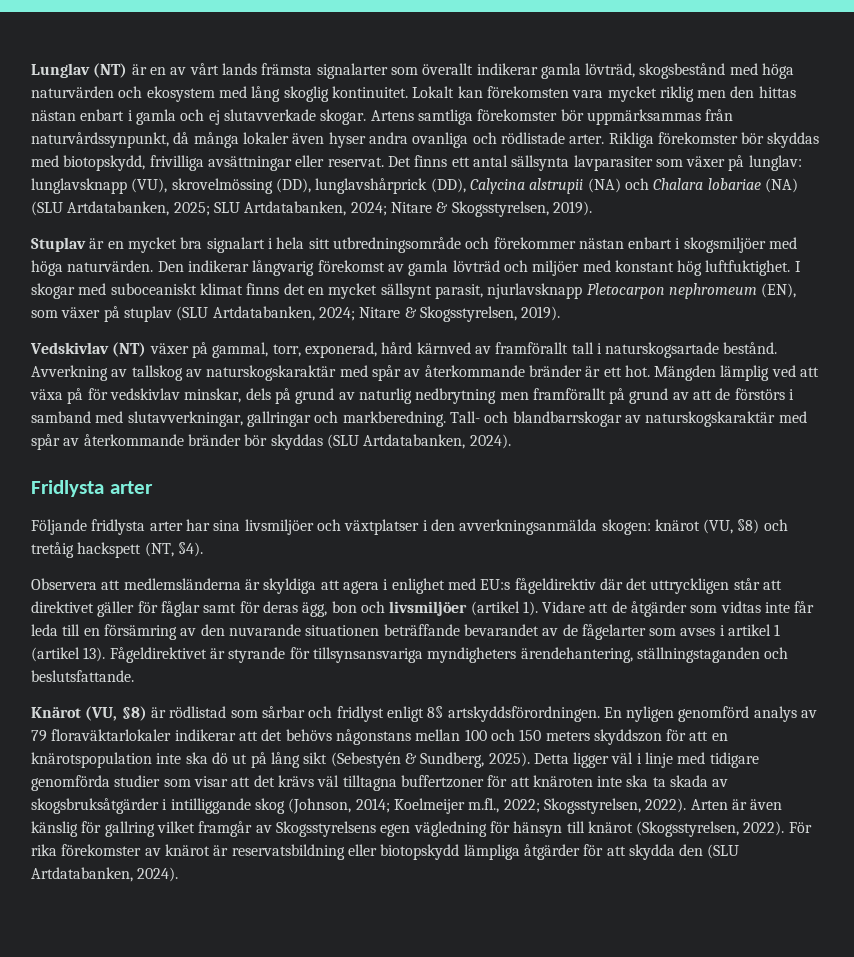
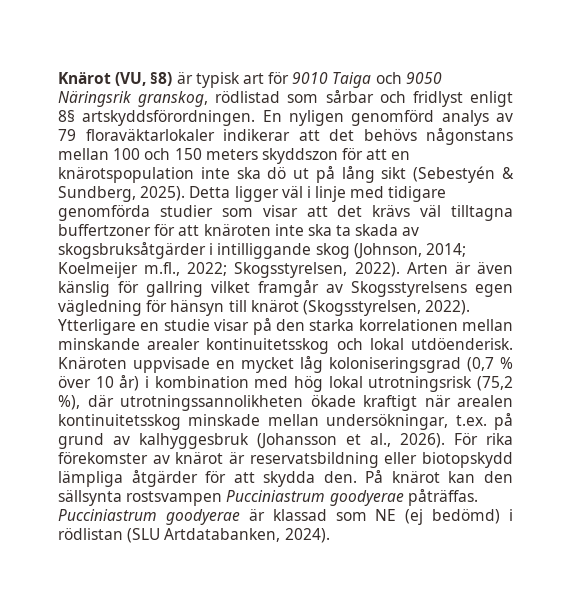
[31,63,795,79] [31,86,796,102] [31,109,734,125] [31,132,820,148] [31,155,802,171] [31,178,798,194] [31,201,592,217] [31,237,798,253] [31,260,801,276] [31,283,797,299] [31,306,561,322] [30,342,778,358] [31,365,820,381] [30,388,795,404] [31,411,807,427] [31,434,511,450] [31,480,153,497] [31,519,788,535] [31,542,203,558] [31,578,783,594] [31,601,815,617] [31,624,781,640] [31,647,789,663] [31,670,134,682] [31,706,166,721] Lunglav (NT) är en av vårt lands främsta signalarter som överallt indikerar gamla lövträd, skogsbestånd med höga naturvärden och ekosystem med lång skoglig kontinuitet. Lokalt kan förekomsten vara mycket riklig men den hittas nästan enbart i gamla och ej slutavverkade skogar. Artens samtliga förekomster bör uppmärksammas från naturvårdssynpunkt, då många lokaler även hyser andra ovanliga och rödlistade arter. Rikliga förekomster bör skyddas med biotopskydd, frivilliga avsättningar eller reservat. Det finns ett antal sällsynta lavparasiter som växer på lunglav: lunglavsknapp (VU), skrovelmössing (DD), lunglavshårprick (DD), Calycina alstrupii (NA) och Chalara lobariae (NA) (SLU Artdatabanken, 2025; SLU Artdatabanken, 2024; Nitare & Skogsstyrelsen, 2019). // Stuplav är en mycket bra signalart i hela sitt utbredningsområde och förekommer nästan enbart i skogsmiljöer med höga naturvärden. Den indikerar långvarig förekomst av gamla lövträd och miljöer med konstant hög luftfuktighet. I skogar med suboceaniskt klimat finns det en mycket sällsynt parasit, njurlavsknapp Pletocarpon nephromeum (EN), som växer på stuplav (SLU Artdatabanken, 2024; Nitare & Skogsstyrelsen, 2019). // Vedskivlav (NT) växer på gammal, torr, exponerad, hård kärnved av framförallt tall i naturskogsartade bestånd. Avverkning av tallskog av naturskogskaraktär med spår av återkommande bränder är ett hot. Mängden lämplig ved att växa på för vedskivlav minskar, dels på grund av naturlig nedbrytning men framförallt på grund av att de förstörs i samband med slutavverkningar, gallringar och markberedning. Tall- och blandbarrskogar av naturskogskaraktär med spår av återkommande bränder bör skyddas (SLU Artdatabanken, 2024). // Fridlysta arter // Följande fridlysta arter har sina livsmiljöer och växtplatser i den avverkningsanmälda skogen: knärot (VU, §8) och tretåig hackspett (NT, §4). // Observera att medlemsländerna är skyldiga att agera i enlighet med EU:s fågeldirektiv där det uttryckligen står att direktivet gäller för fåglar samt för deras ägg, bon och livsmiljöer (artikel 1). Vidare att de åtgärder som vidtas inte får leda till en försämring av den nuvarande situationen beträffande bevarandet av de fågelarter som avses i artikel 1 (artikel 13). Fågeldirektivet är styrande för tillsynsansvariga myndigheters ärendehantering, ställningstaganden och beslutsfattande. // Knärot (VU, §8) är -> [58,72,442,88] [58,91,209,107] Knärot (VU, §8) är typisk art för 9010 Taiga och 9050 Näringsrik granskog,
(785, 828) none -> [58,318,513,335] [58,338,513,354] [58,356,513,373] [58,375,513,392] [58,395,513,411] [58,413,513,430] [58,433,445,449] Ytterligare en studie visar på den starka korrelationen mellan minskande arealer kontinuitetsskog och lokal utdöenderisk. Knäroten uppvisade en mycket låg koloniseringsgrad (0,7 % över 10 år) i kombination med hög lokal utrotningsrisk (75,2 %), där utrotningssannolikheten ökade kraftigt när arealen kontinuitetsskog minskade mellan undersökningar, t.ex. på grund av kalhyggesbruk (Johansson et al., 2026).
[679,844,704,856] den -> [323,470,513,483] [58,489,478,506] [58,509,513,525] [58,528,123,540] den. På knärot kan den sällsynta rostsvampen Pucciniastrum goodyerae påträffas. Pucciniastrum goodyerae är klassad som NE (ej bedömd) i rödlistan

